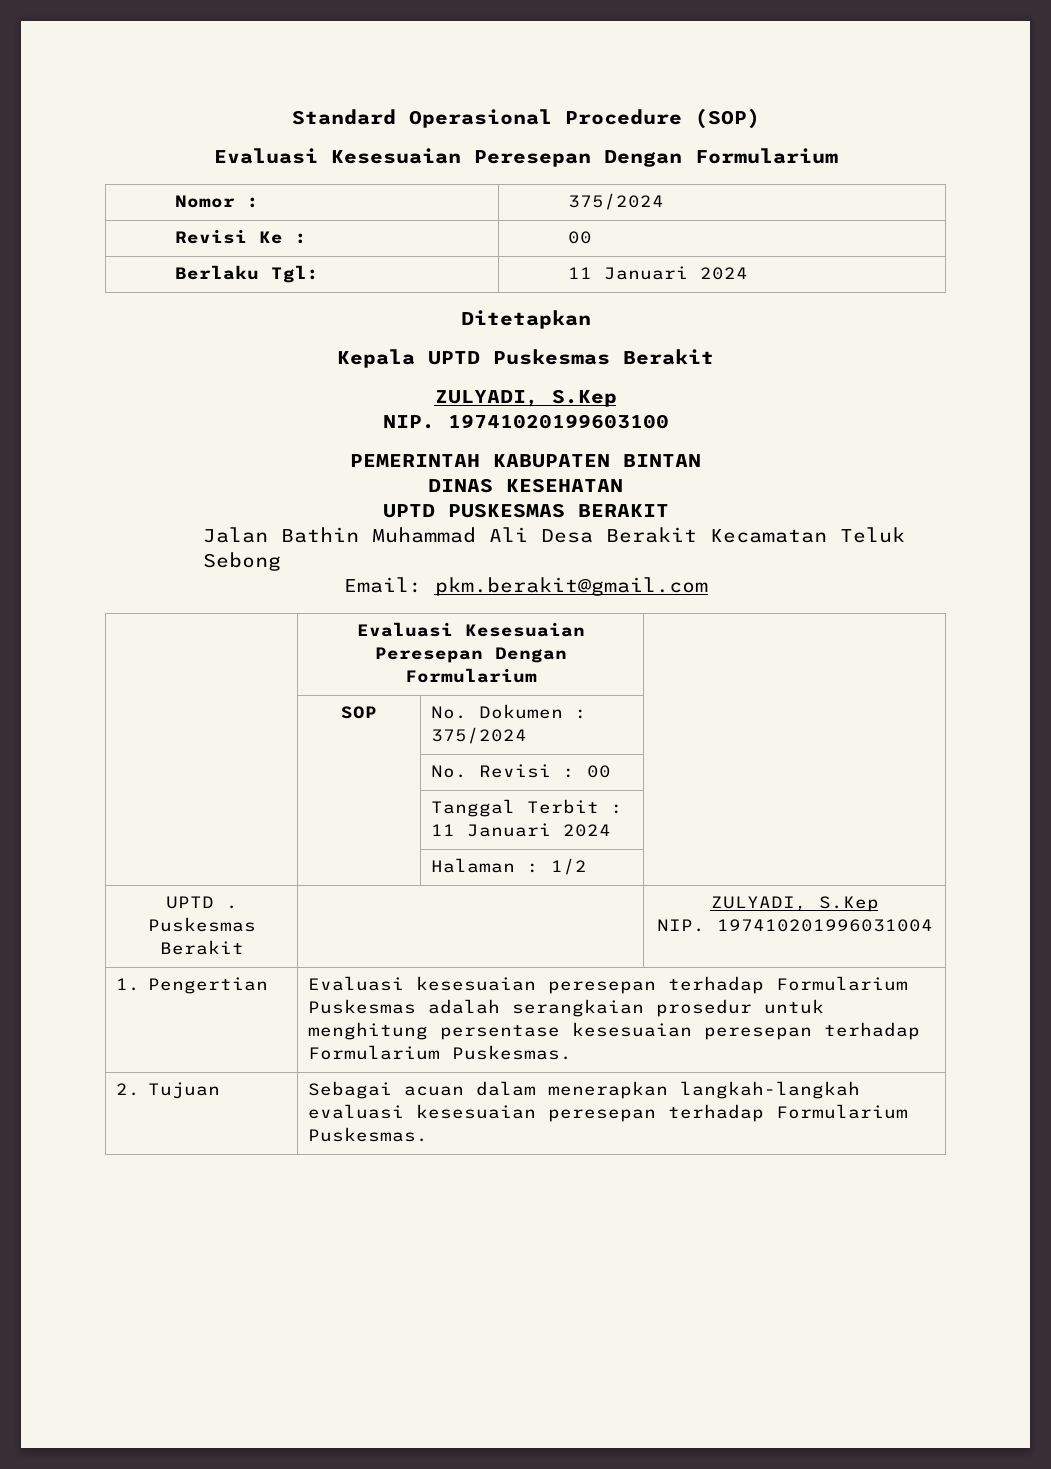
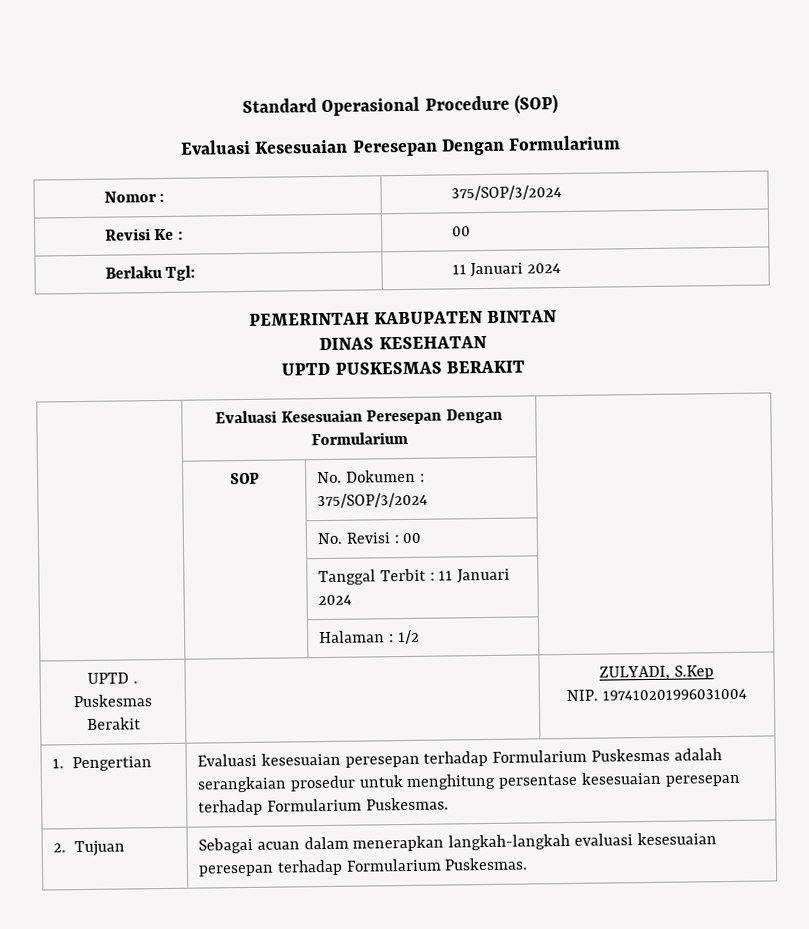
[567,193,664,210] 375/2024 -> [450,185,562,201] 375/SOP/3/2024
[460,310,591,329] [337,349,714,368] [434,389,617,407] [382,414,669,429] // Ditetapkan // Kepala UPTD Puskesmas Berakit // ZULYADI, S.Kep // NIP. 19741020199603100 -> (562, 268) none
[203,527,906,543] [203,552,282,571] [343,577,708,596] // Jalan Bathin Muhammad Ali Desa Berakit Kecamatan Teluk Sebong // Email: pkm.berakit@gmail.com -> (525, 367) none
[430,727,527,744] 375/2024 -> [317,492,429,509] 375/SOP/3/2024

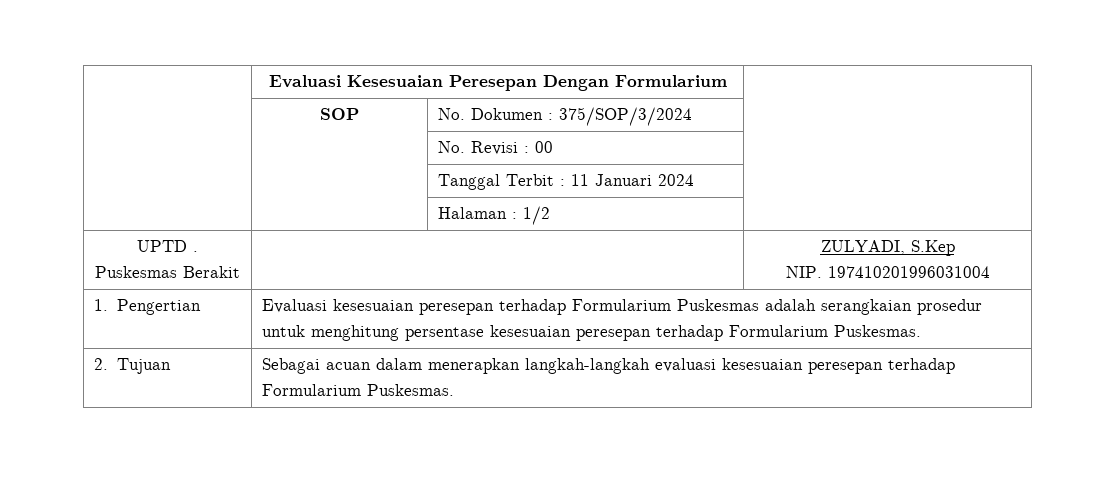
[242,94,558,116] [179,135,622,157] [103,191,165,203] [450,185,562,201] [104,228,184,241] [451,226,471,237] [104,265,196,281] [451,262,562,278] [248,310,558,326] [319,335,487,351] [281,360,525,376] Standard Operasional Procedure (SOP) // Evaluasi Kesesuaian Peresepan Dengan Formularium // Nomor : | 375/SOP/3/2024 // Revisi Ke : | 00 // Berlaku Tgl: | 11 Januari 2024 // PEMERINTAH KABUPATEN BINTAN // DINAS KESEHATAN // UPTD PUSKESMAS BERAKIT // -> (268, 81) none

